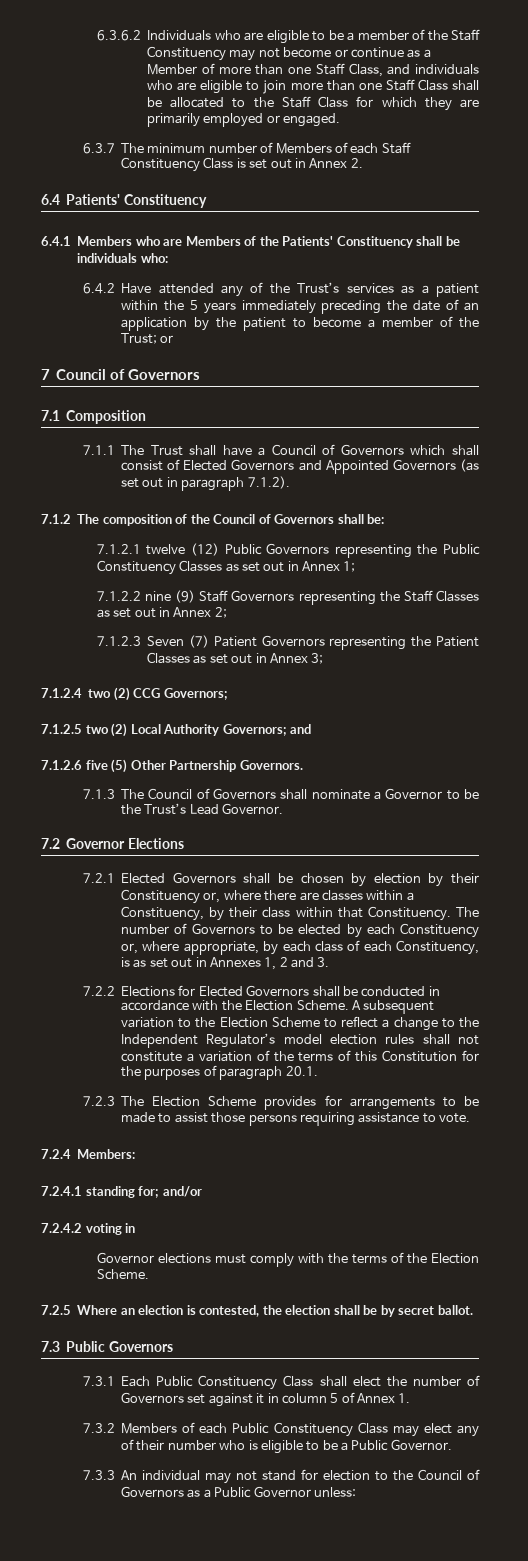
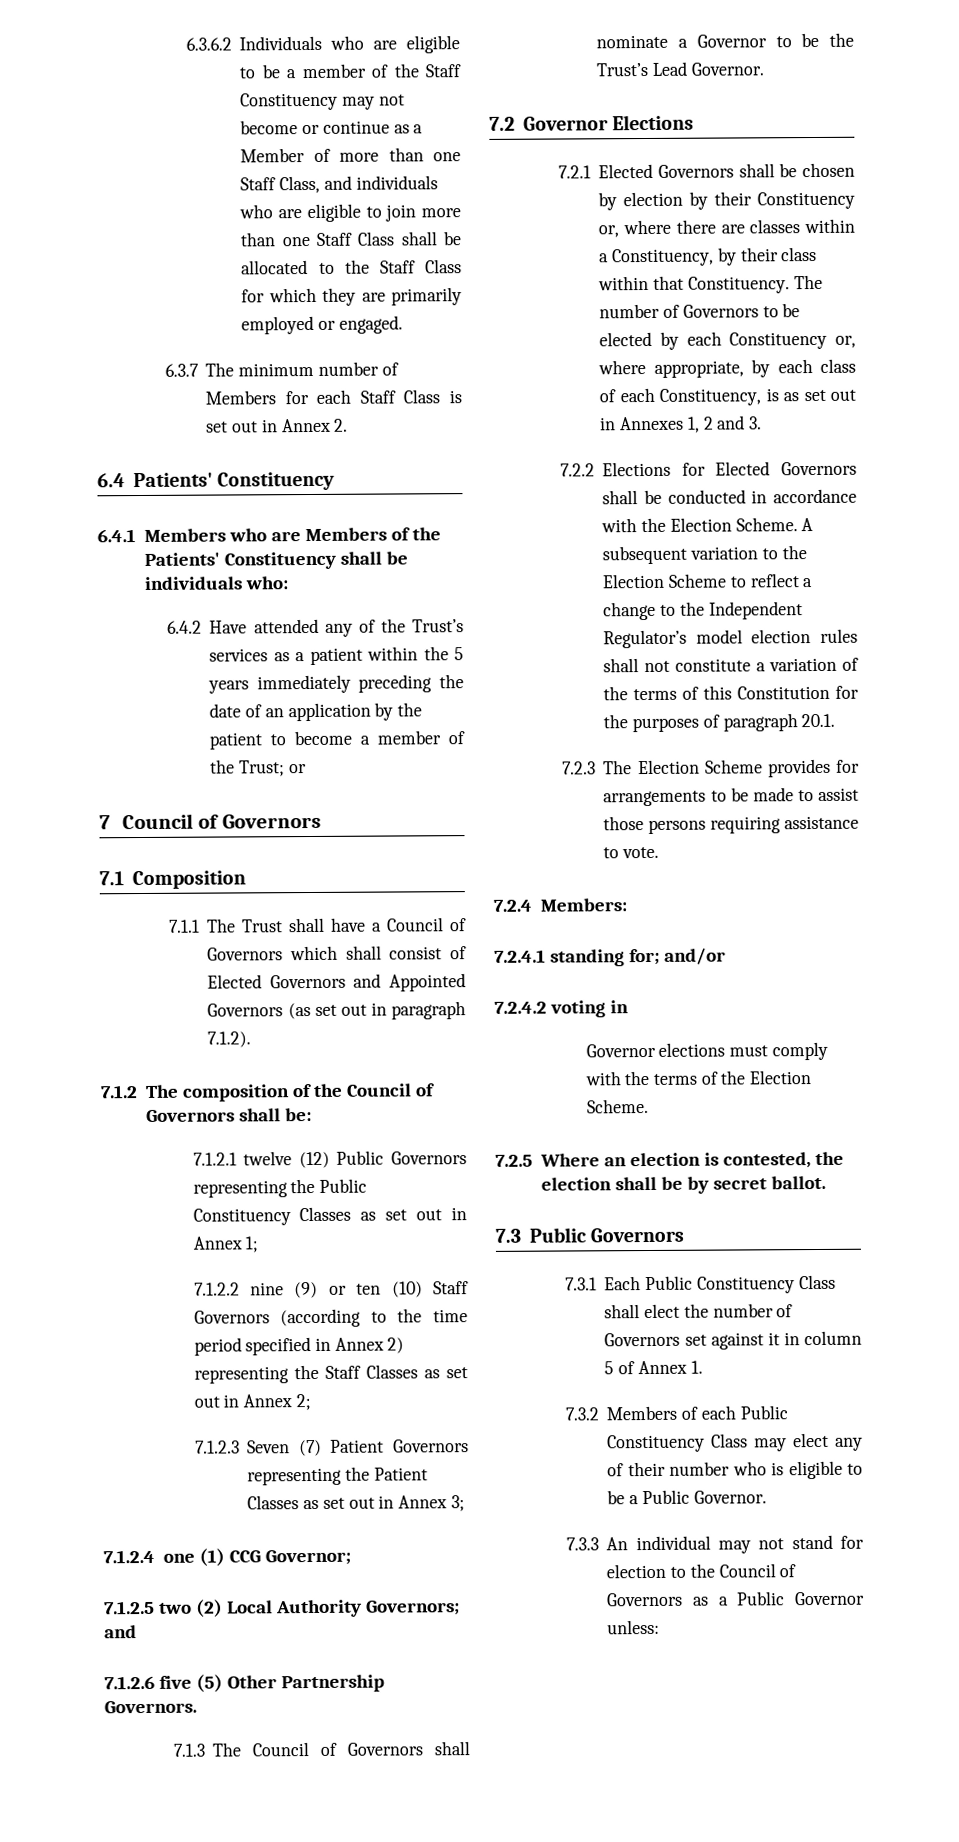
[334,142,348,153] of -> [284,391,309,405] for
[121,157,201,172] Constituency -> (396, 397) none
[199,590,295,602] Staff Governors -> [328,1281,470,1298] [193,1308,468,1328] [193,1337,405,1356] or ten (10) Staff Governors (according to the time period specified in Annex 2)
[88,687,228,701] two (2) CCG Governors; -> [162,1548,351,1567] one (1) CCG Governor;

